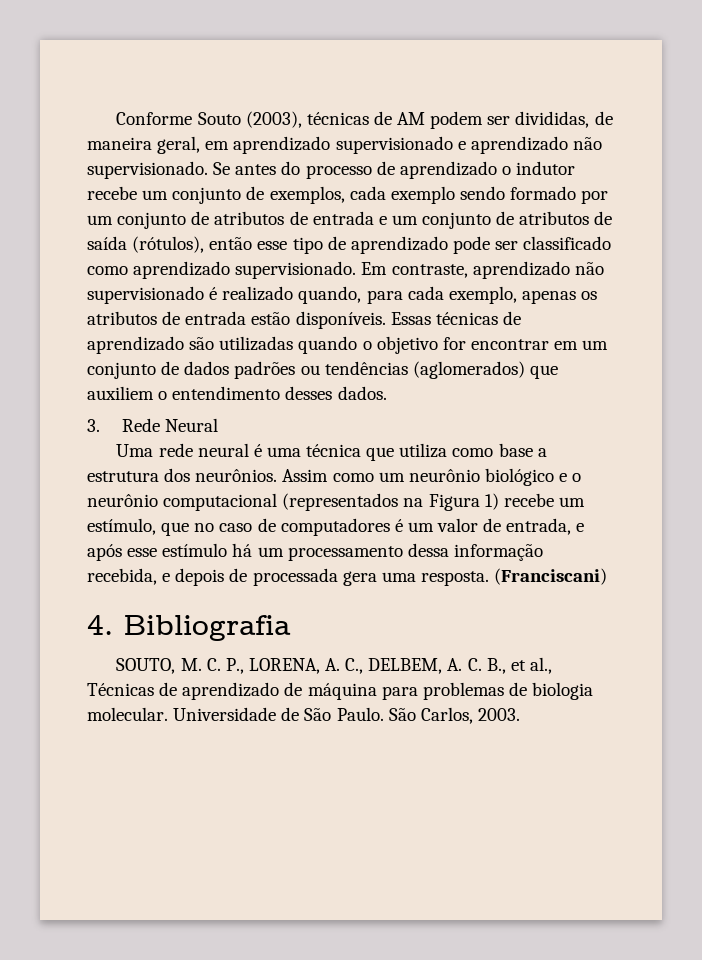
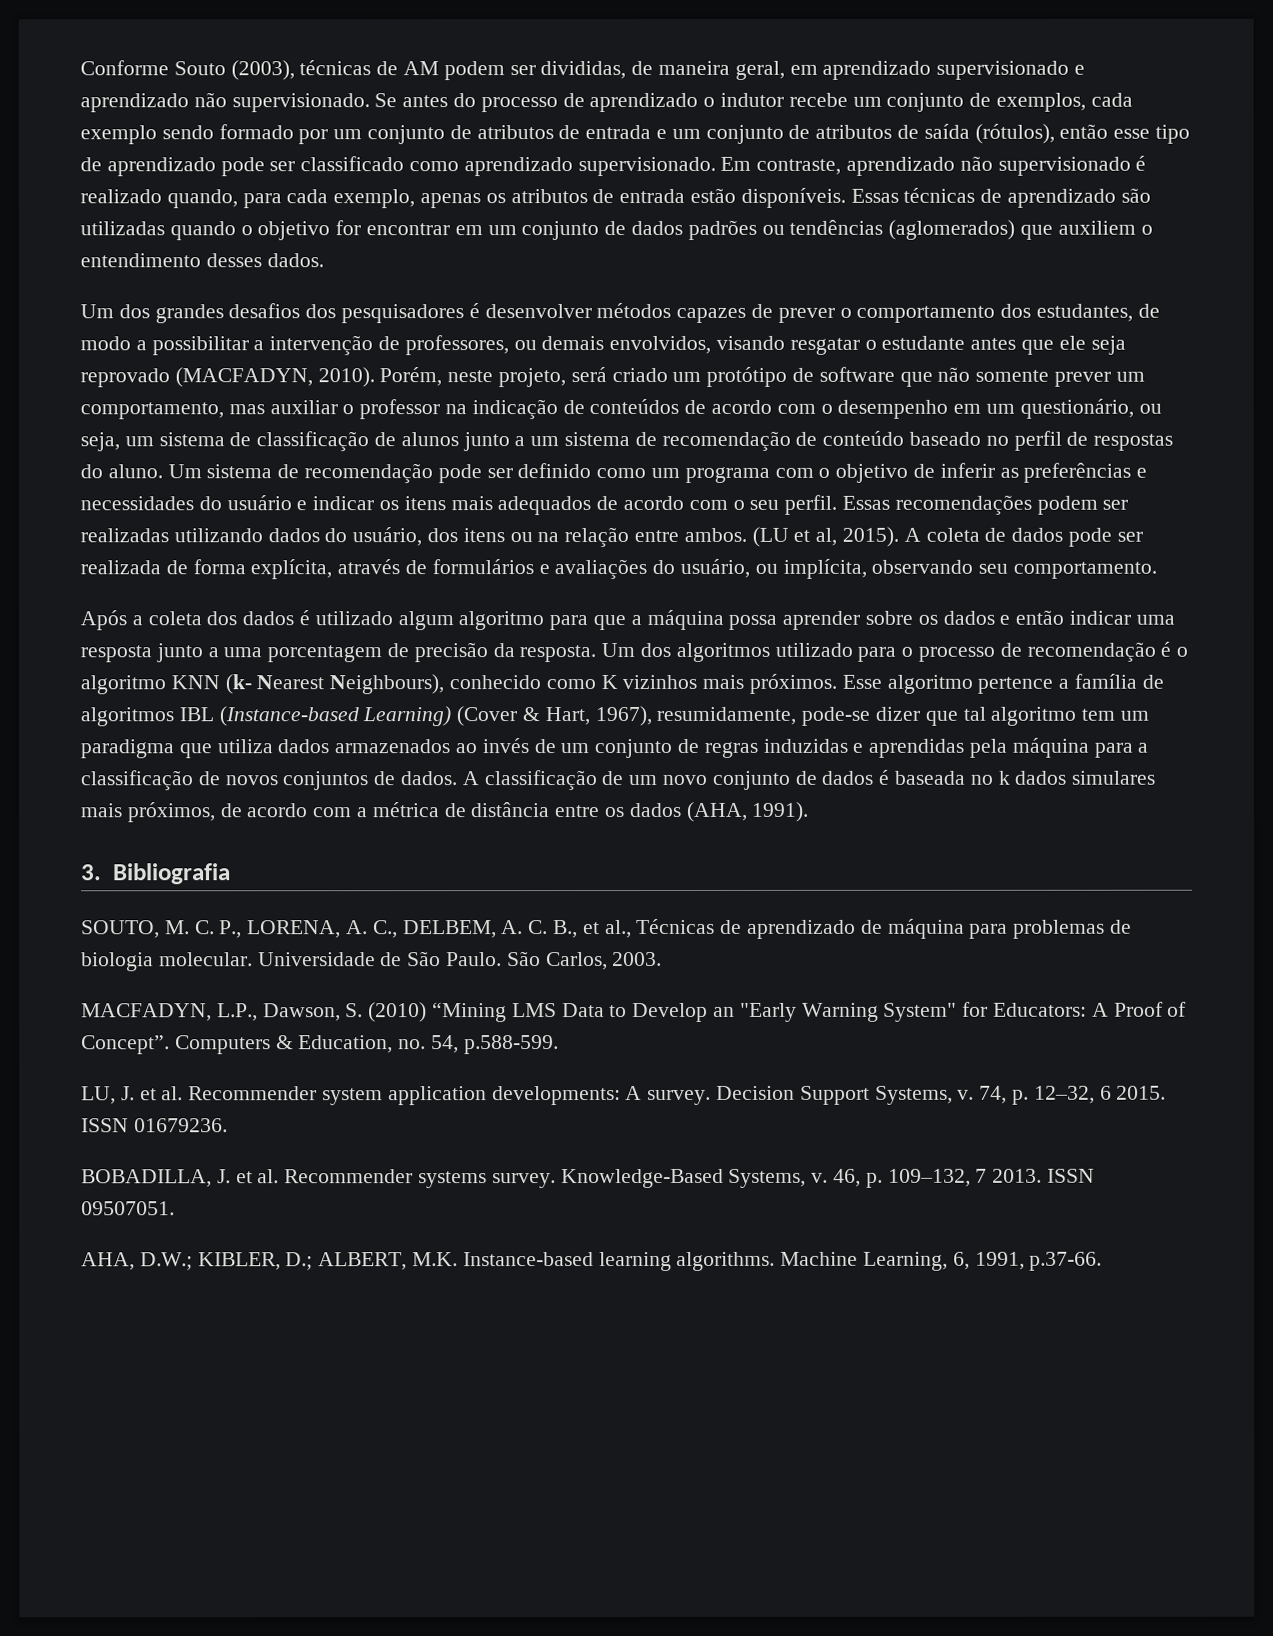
[87,418,219,432] [116,443,547,461] [87,468,582,486] [87,493,585,511] [87,518,585,536] [87,543,543,561] [87,568,608,586] [87,615,113,635] 3. Rede Neural // Uma rede neural é uma técnica que utiliza como base a estrutura dos neurônios. Assim como um neurônio biológico e o neurônio computacional (representados na Figura 1) recebe um estímulo, que no caso de computadores é um valor de entrada, e após esse estímulo há um processamento dessa informação recebida, e depois de processada gera uma resposta. (Franciscani) // 4. -> [80,302,1160,324] [80,335,1126,356] [80,366,1145,388] [80,398,1162,420] [80,430,1174,452] [80,462,1148,484] [80,494,1129,516] [80,526,1143,548] [80,558,1158,580] [80,609,1175,631] [80,641,1189,663] [80,673,1164,695] [80,705,1150,727] [80,737,1149,759] [80,769,1156,791] [80,801,810,823] [81,864,102,881] Um dos grandes desafios dos pesquisadores é desenvolver métodos capazes de prever o comportamento dos estudantes, de modo a possibilitar a intervenção de professores, ou demais envolvidos, visando resgatar o estudante antes que ele seja reprovado (MACFADYN, 2010). Porém, neste projeto, será criado um protótipo de software que não somente prever um comportamento, mas auxiliar o professor na indicação de conteúdos de acordo com o desempenho em um questionário, ou seja, um sistema de classificação de alunos junto a um sistema de recomendação de conteúdo baseado no perfil de respostas do aluno. Um sistema de recomendação pode ser definido como um programa com o objetivo de inferir as preferências e necessidades do usuário e indicar os itens mais adequados de acordo com o seu perfil. Essas recomendações podem ser realizadas utilizando dados do usuário, dos itens ou na relação entre ambos. (LU et al, 2015). A coleta de dados pode ser realizada de forma explícita, através de formulários e avaliações do usuário, ou implícita, observando seu comportamento. // Após a coleta dos dados é utilizado algum algoritmo para que a máquina possa aprender sobre os dados e então indicar uma resposta junto a uma porcentagem de precisão da resposta. Um dos algoritmos utilizado para o processo de recomendação é o algoritmo KNN (k- Nearest Neighbours), conhecido como K vizinhos mais próximos. Esse algoritmo pertence a família de algoritmos IBL (Instance-based Learning) (Cover & Hart, 1967), resumidamente, pode-se dizer que tal algoritmo tem um paradigma que utiliza dados armazenados ao invés de um conjunto de regras induzidas e aprendidas pela máquina para a classificação de novos conjuntos de dados. A classificação de um novo conjunto de dados é baseada no k dados simulares mais próximos, de acordo com a métrica de distância entre os dados (AHA, 1991). // 3.
(520, 714) none -> [81,1001,1188,1023] [81,1035,559,1055] [81,1085,1167,1106] [81,1118,228,1133] [81,1168,1096,1189] [81,1201,175,1216] [81,1251,1103,1272] // MACFADYN, L.P., Dawson, S. (2010) “Mining LMS Data to Develop an "Early Warning System" for Educators: A Proof of Concept”. Computers & Education, no. 54, p.588-599. // LU, J. et al. Recommender system application developments: A survey. Decision Support Systems, v. 74, p. 12–32, 6 2015. ISSN 01679236. // BOBADILLA, J. et al. Recommender systems survey. Knowledge-Based Systems, v. 46, p. 109–132, 7 2013. ISSN 09507051. // AHA, D.W.; KIBLER, D.; ALBERT, M.K. Instance-based learning algorithms. Machine Learning, 6, 1991, p.37-66.

